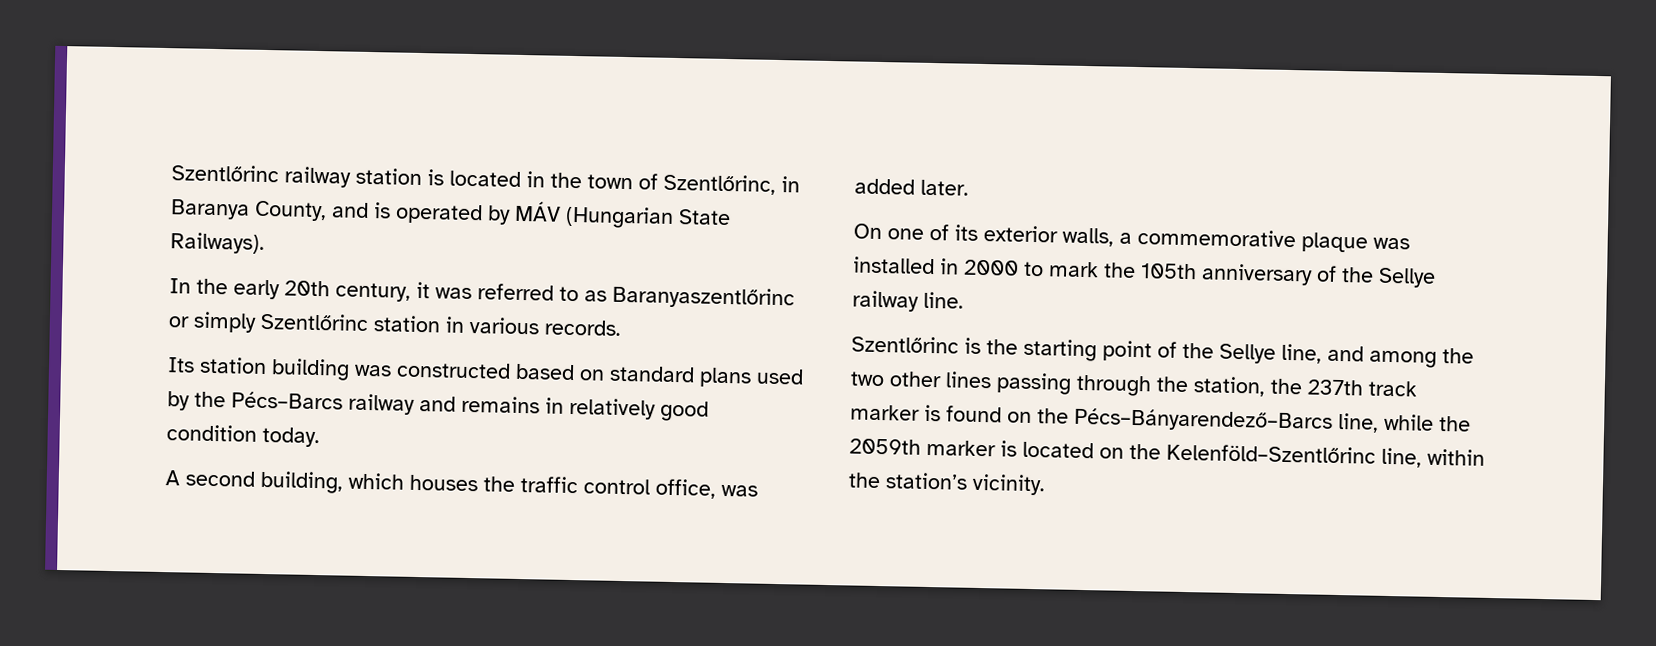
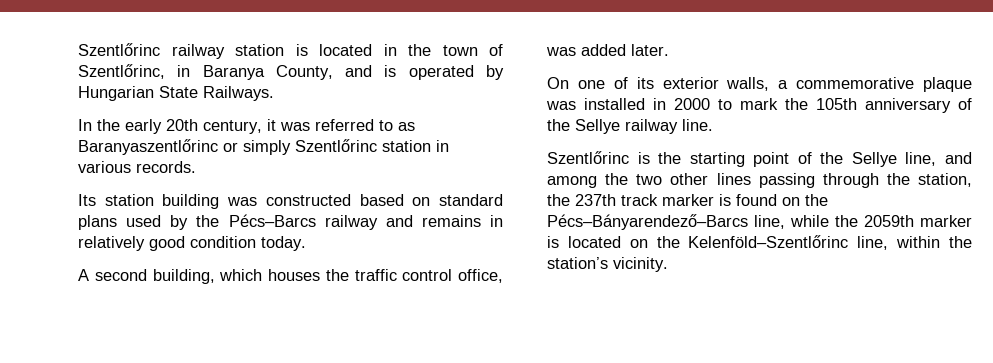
[514,200,731,229] [170,232,265,254] MÁV (Hungarian State Railways). -> [78,86,274,101] Hungarian State Railways.

